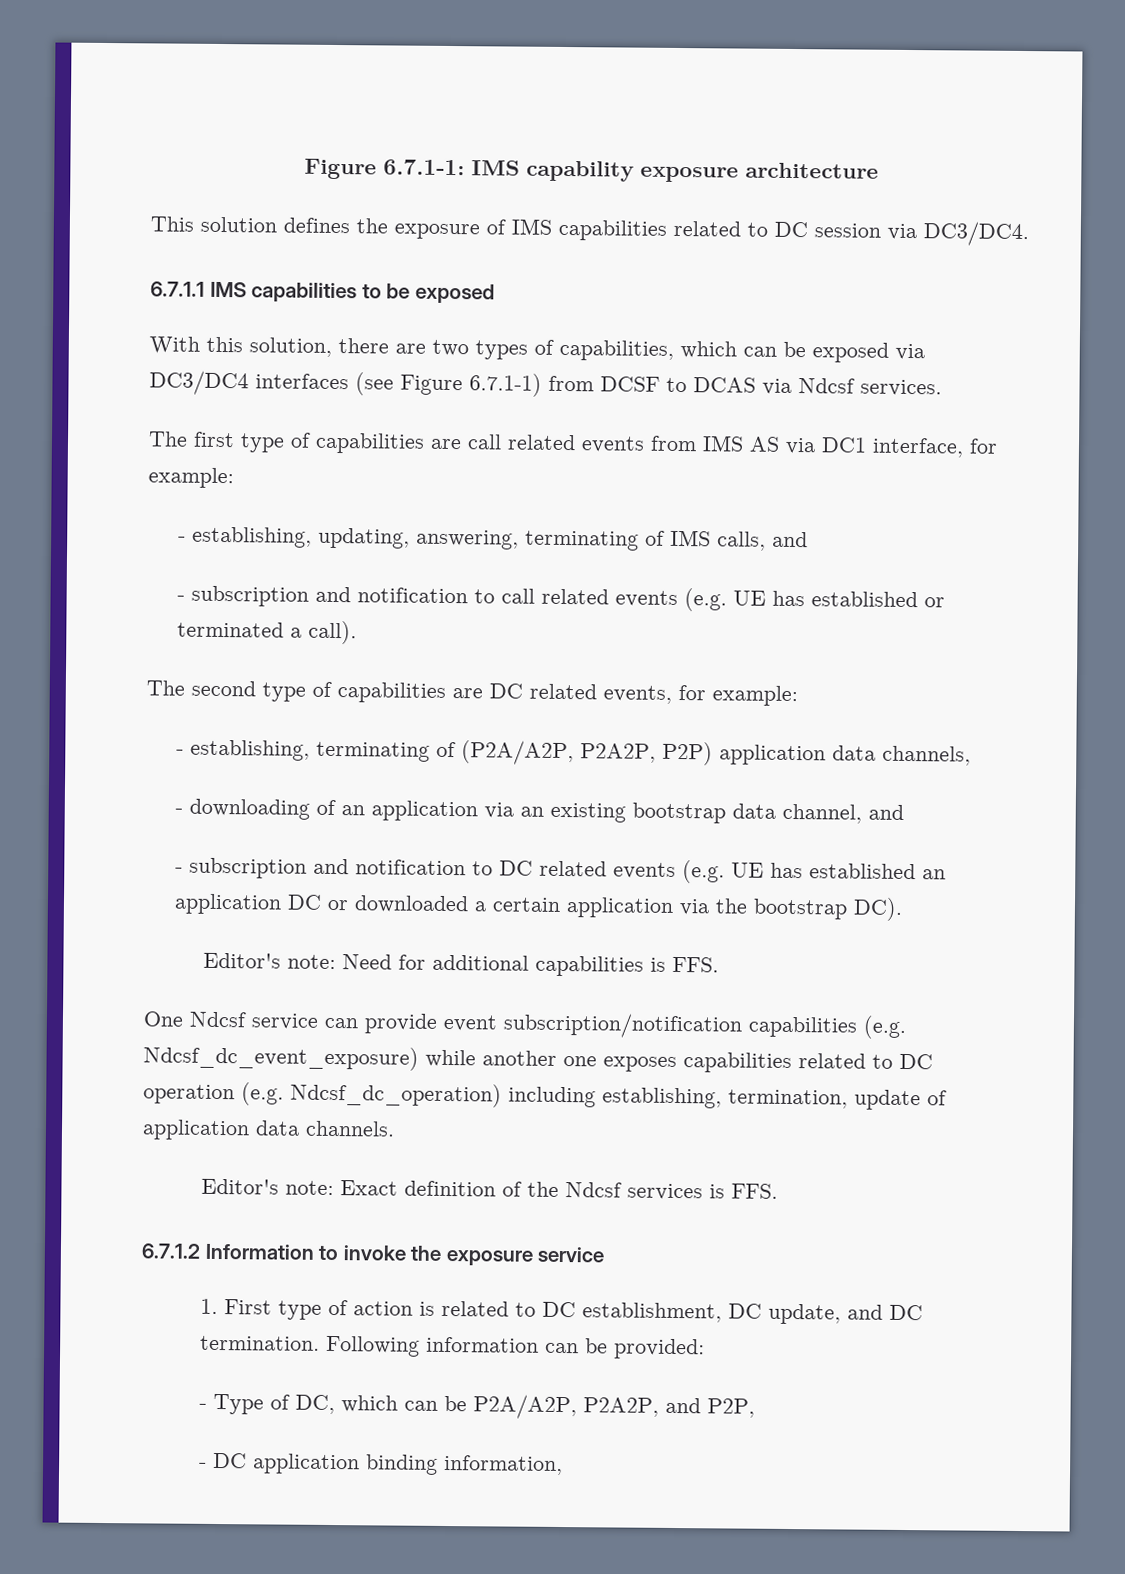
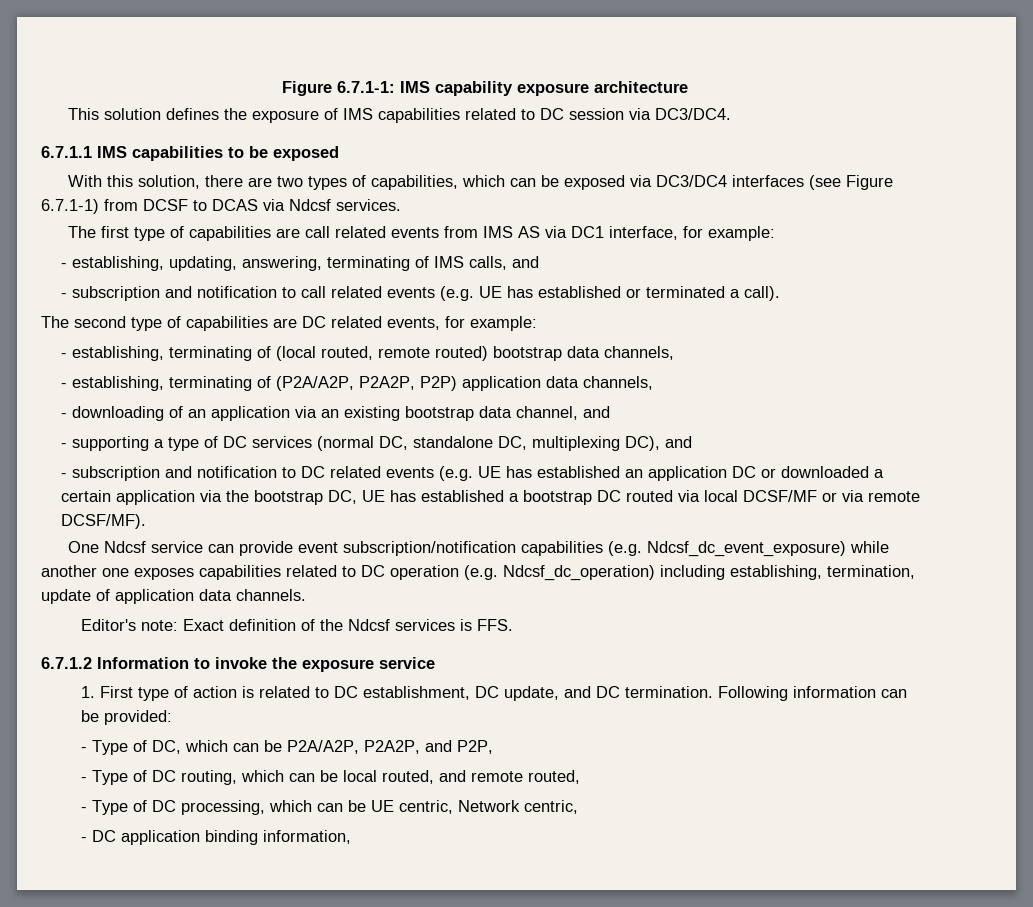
(798, 696) none -> [60,346,674,361] // - establishing, terminating of (local routed, remote routed) bootstrap data channels,
(904, 812) none -> [60,436,692,451] // - supporting a type of DC services (normal DC, standalone DC, multiplexing DC), and
[852,897,903,921] [203,952,720,977] DC). // Editor's note: Need for additional capabilities is FFS. -> [327,490,920,505] [60,514,146,529] DC, UE has established a bootstrap DC routed via local DCSF/MF or via remote DCSF/MF).
(756, 1408) none -> [80,770,580,785] [80,800,578,815] // - Type of DC routing, which can be local routed, and remote routed, // - Type of DC processing, which can be UE centric, Network centric,

